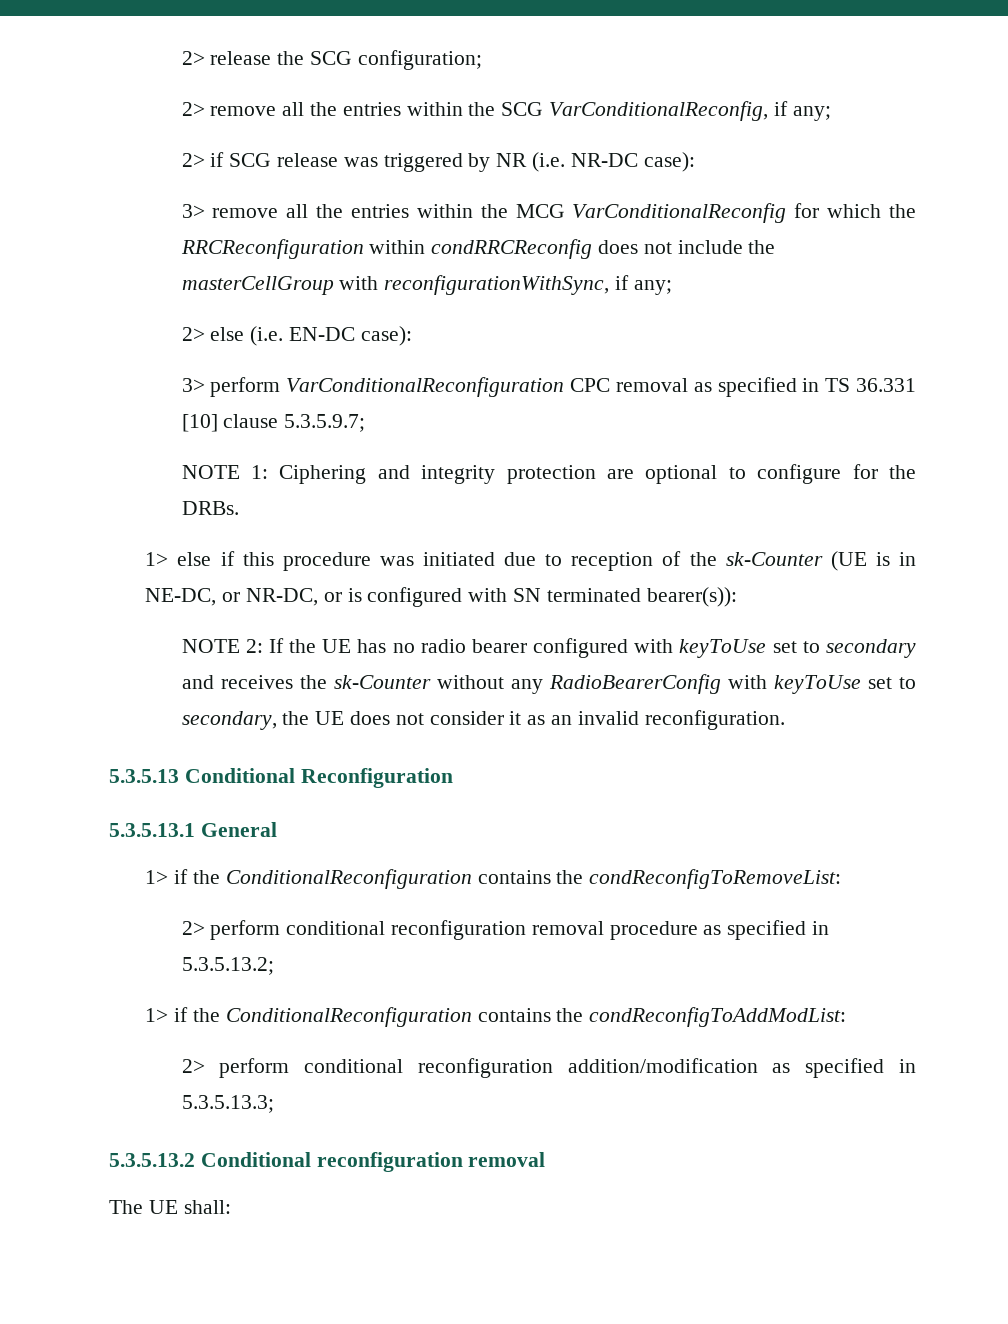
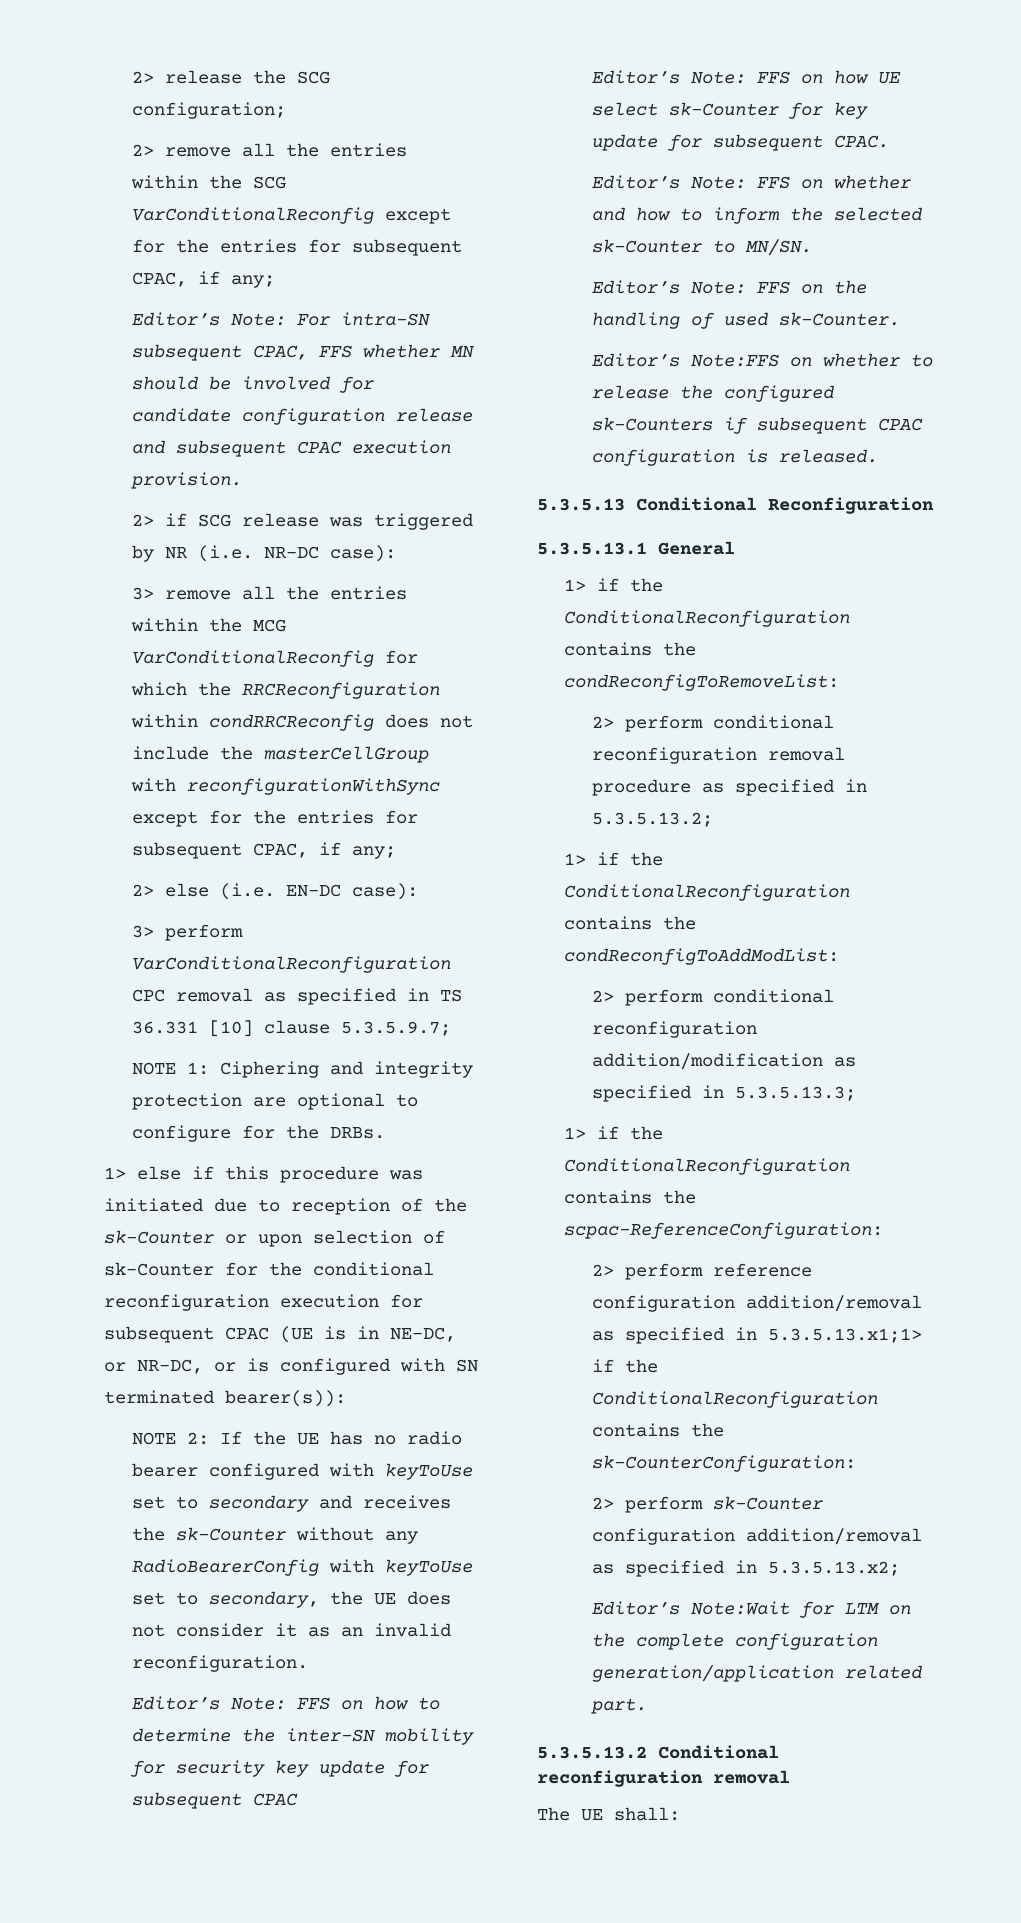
[549,101,831,121] VarConditionalReconfig, if any; -> [131,207,451,224] [131,239,462,256] [131,271,275,288] [131,312,430,326] [131,344,474,361] [131,376,375,393] [131,408,473,425] [131,440,451,457] [130,472,242,489] VarConditionalReconfig except for the entries for subsequent CPAC, if any; // Editor’s Note: For intra-SN subsequent CPAC, FFS whether MN should be involved for candidate configuration release and subsequent CPAC execution provision.
[384,275,610,295] reconfigurationWithSync, -> [186,778,440,795] [131,810,418,827] [131,842,308,859] reconfigurationWithSync except for the entries for subsequent CPAC,
(823, 559) none -> [225,1230,446,1247] [104,1262,435,1276] [104,1294,424,1311] [104,1326,270,1343] or upon selection of sk-Counter for the conditional reconfiguration execution for subsequent CPAC
(785, 720) none -> [131,1696,440,1710] [131,1728,474,1745] [129,1760,430,1777] [131,1792,298,1809] [591,70,901,84] [591,102,868,119] [591,134,889,151] [591,175,912,189] [591,207,922,224] [591,239,812,256] [591,280,867,294] [591,312,900,329] [591,353,933,367] [591,385,834,402] [591,417,923,434] [591,449,878,466] // Editor’s Note: FFS on how to determine the inter-SN mobility for security key update for subsequent CPAC // Editor’s Note: FFS on how UE select sk-Counter for key update for subsequent CPAC. // Editor’s Note: FFS on whether and how to inform the selected sk-Counter to MN/SN. // Editor’s Note: FFS on the handling of used sk-Counter. // Editor’s Note:FFS on whether to release the configured sk-Counters if subsequent CPAC configuration is released.
(274, 1104) none -> [564,1126,664,1140] [564,1158,851,1175] [564,1190,697,1204] [564,1222,884,1239] [591,1263,812,1280] [591,1295,922,1312] [591,1327,922,1344] [591,1359,658,1373] [591,1391,878,1408] [591,1423,724,1437] [591,1455,856,1472] [591,1496,824,1513] [591,1528,922,1545] [591,1560,900,1577] [591,1601,911,1618] [591,1633,878,1650] [591,1665,922,1682] [590,1698,647,1714] // 1> if the ConditionalReconfiguration contains the scpac-ReferenceConfiguration: // 2> perform reference configuration addition/removal as specified in 5.3.5.13.x1;1> if the ConditionalReconfiguration contains the sk-CounterConfiguration: // 2> perform sk-Counter configuration addition/removal as specified in 5.3.5.13.x2; // Editor’s Note:Wait for LTM on the complete configuration generation/application related part.

